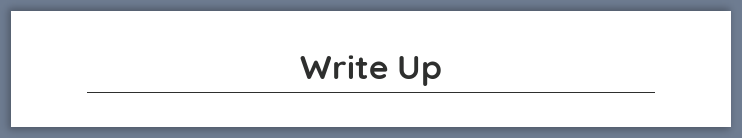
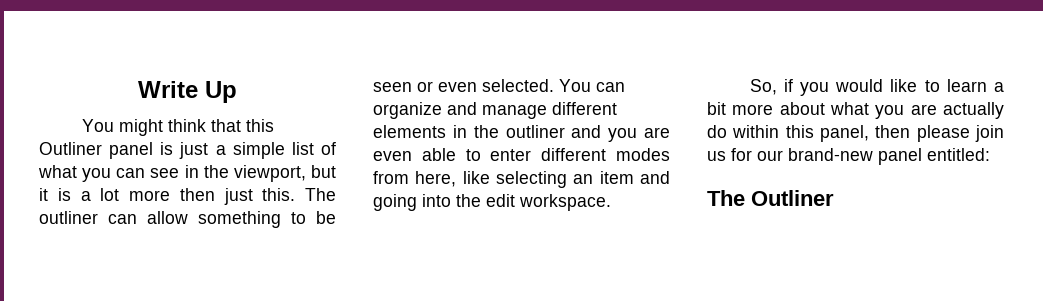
(443, 71) none -> [81,119,274,136] [39,142,336,159] [38,165,336,182] [39,188,336,205] [39,211,336,228] [373,79,625,92] [373,102,617,119] [373,125,670,142] [373,148,670,161] [373,171,670,188] [373,194,611,211] [749,79,1004,96] [707,102,1004,119] [707,125,1004,142] [707,148,990,165] [707,190,834,206] // You might think that this Outliner panel is just a simple list of what you can see in the viewport, but it is a lot more then just this. The outliner can allow something to be seen or even selected. You can organize and manage different elements in the outliner and you are even able to enter different modes from here, like selecting an item and going into the edit workspace. // So, if you would like to learn a bit more about what you are actually do within this panel, then please join us for our brand-new panel entitled: // The Outliner

